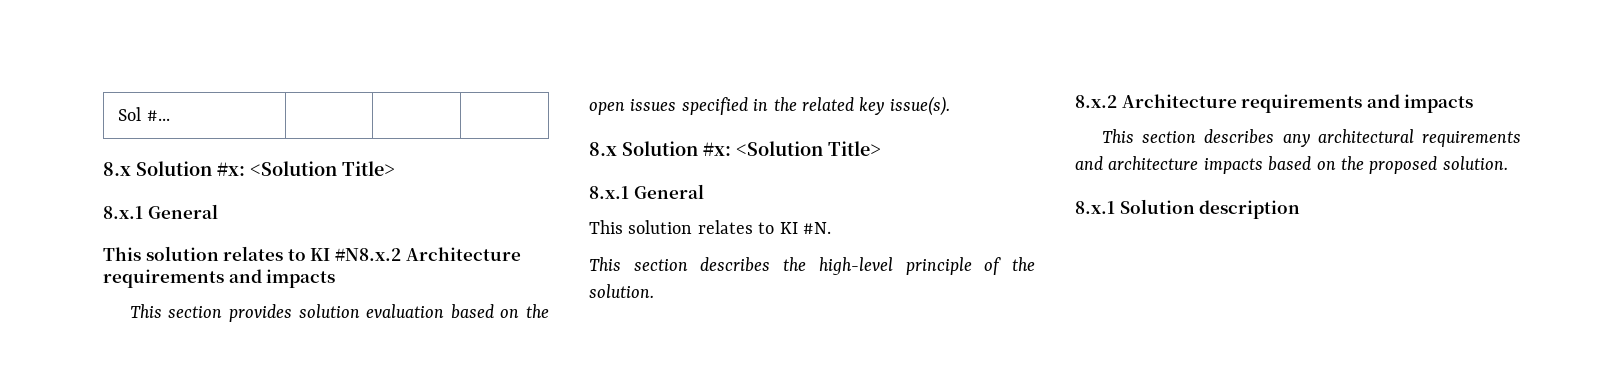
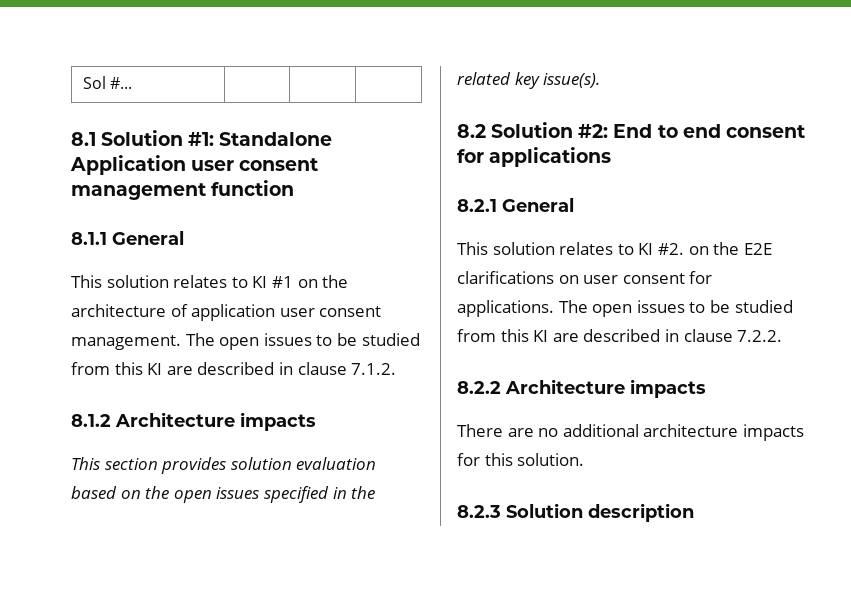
[103,161,395,176] [103,204,218,219] [103,246,521,261] [103,269,262,288] 8.x Solution #x: <Solution Title> // 8.x.1 General // This solution relates to KI #N8.x.2 Architecture requirements and -> [71,130,333,146] [70,155,319,175] [71,180,295,200] [71,231,184,245] [71,275,349,288] [71,304,382,321] [71,333,420,350] [71,362,397,375] [71,412,235,427] 8.1 Solution #1: Standalone Application user consent management function // 8.1.1 General // This solution relates to KI #1 on the architecture of application user consent management. The open issues to be studied from this KI are described in clause 7.1.2. // 8.1.2 Architecture
[589,141,881,156] [589,184,704,199] [589,220,831,234] [589,257,1035,275] [589,284,654,298] [1075,94,1474,113] [1101,129,1521,147] [1075,156,1508,174] [1075,201,1115,214] 8.x Solution #x: <Solution Title> // 8.x.1 General // This solution relates to KI #N. // This section describes the high-level principle of the solution. // 8.x.2 Architecture requirements and impacts // This section describes any architectural requirements and architecture impacts based on the proposed solution. // 8.x.1 -> [457,122,805,138] [457,147,612,167] [457,198,574,212] [457,242,772,255] [457,271,713,284] [457,300,793,317] [457,329,783,342] [457,379,706,398] [457,424,804,441] [457,453,585,466] [457,505,501,518] 8.2 Solution #2: End to end consent for applications // 8.2.1 General // This solution relates to KI #2. on the E2E clarifications on user consent for applications. The open issues to be studied from this KI are described in clause 7.2.2. // 8.2.2 Architecture impacts // There are no additional architecture impacts for this solution. // 8.2.3

